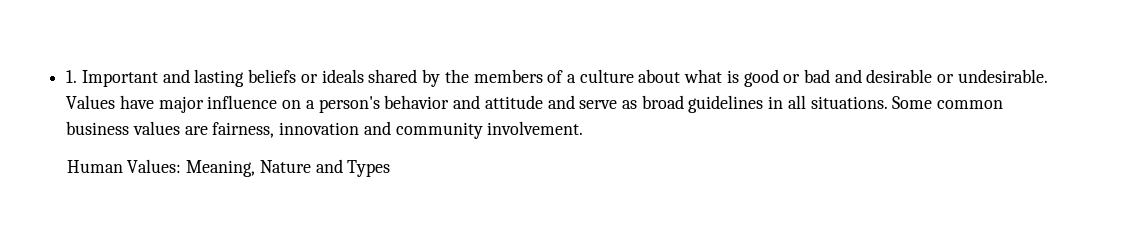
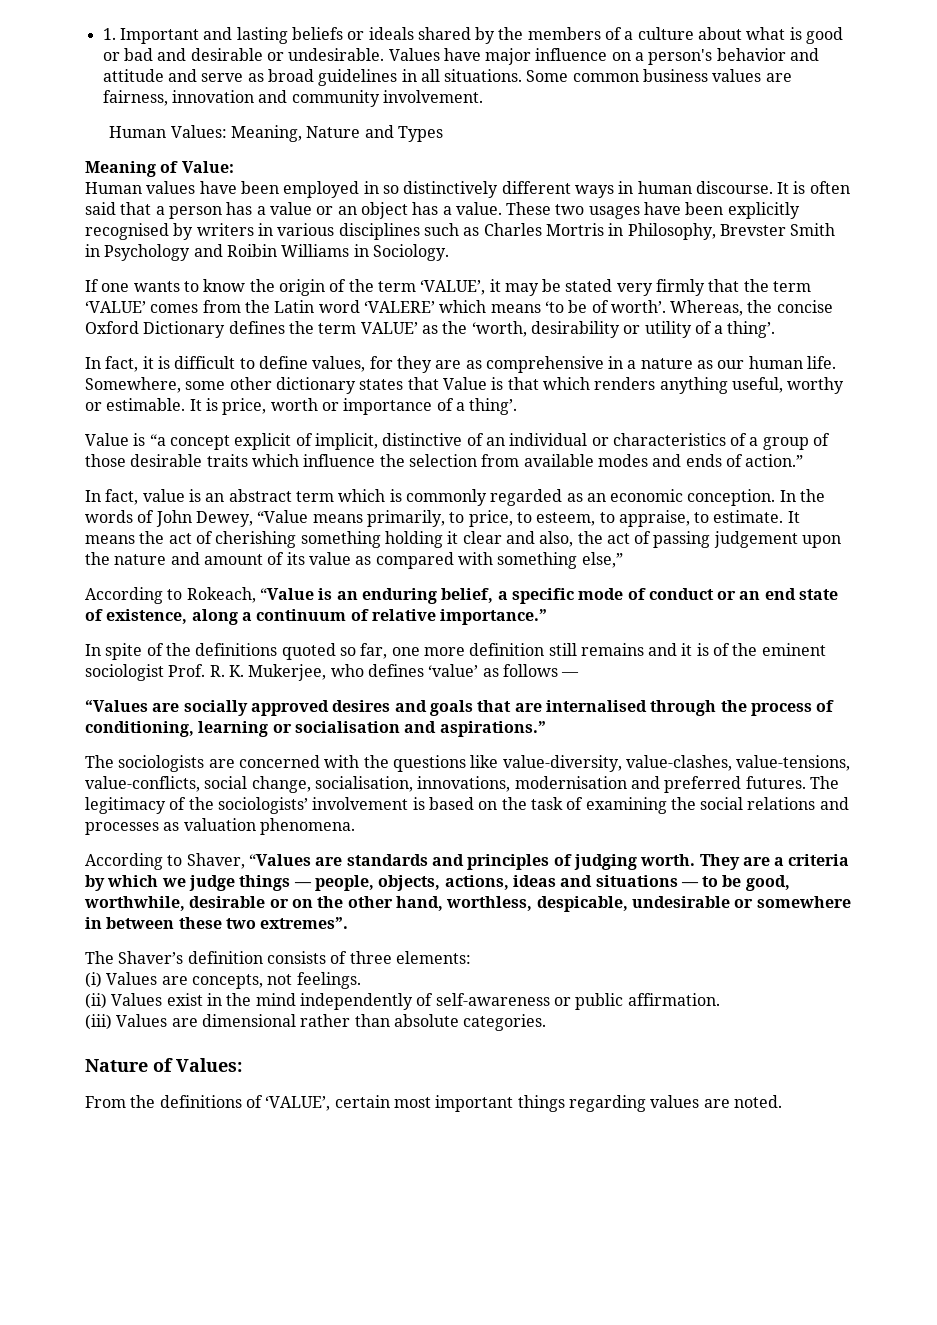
(391, 168) none -> [85,161,234,177] [85,181,850,198] [85,202,800,219] [85,223,836,240] [85,244,449,261] [85,279,812,296] [85,300,833,316] [85,321,776,338] [85,356,837,373] [85,377,845,394] [85,398,518,415] [85,433,831,450] [85,454,804,467] [85,489,826,506] [85,510,800,527] [85,531,842,548] [85,552,623,569] [85,587,839,604] [85,609,548,625] [85,643,826,660] [85,664,580,681] [85,699,835,716] [85,721,546,737] [85,755,851,772] [85,776,839,793] [85,797,849,814] [85,818,355,835] [85,853,850,870] [85,875,790,891] [84,896,851,912] [85,917,349,929] [85,951,471,964] [85,972,361,989] [85,993,720,1010] [85,1014,547,1031] [85,1058,242,1072] [85,1095,782,1112] // Meaning of Value: // Human values have been employed in so distinctively different ways in human discourse. It is often said that a person has a value or an object has a value. These two usages have been explicitly recognised by writers in various disciplines such as Charles Mortris in Philosophy, Brevster Smith in Psychology and Roibin Williams in Sociology. // If one wants to know the origin of the term ‘VALUE’, it may be stated very firmly that the term ‘VALUE’ comes from the Latin word ‘VALERE’ which means ‘to be of worth’. Whereas, the concise Oxford Dictionary defines the term VALUE’ as the ‘worth, desirability or utility of a thing’. // In fact, it is difficult to define values, for they are as comprehensive in a nature as our human life. Somewhere, some other dictionary states that Value is that which renders anything useful, worthy or estimable. It is price, worth or importance of a thing’. // Value is “a concept explicit of implicit, distinctive of an individual or characteristics of a group of those desirable traits which influence the selection from available modes and ends of action.” // In fact, value is an abstract term which is commonly regarded as an economic conception. In the words of John Dewey, “Value means primarily, to price, to esteem, to appraise, to estimate. It means the act of cherishing something holding it clear and also, the act of passing judgement upon the nature and amount of its value as compared with something else,” // According to Rokeach, “Value is an enduring belief, a specific mode of conduct or an end state of existence, along a continuum of relative importance.” // In spite of the definitions quoted so far, one more definition still remains and it is of the eminent sociologist Prof. R. K. Mukerjee, who defines ‘value’ as follows — // “Values are socially approved desires and goals that are internalised through the process of conditioning, learning or socialisation and aspirations.” // The sociologists are concerned with the questions like value-diversity, value-clashes, value-tensions, value-conflicts, social change, socialisation, innovations, modernisation and preferred futures. The legitimacy of the sociologists’ involvement is based on the task of examining the social relations and processes as valuation phenomena. // According to Shaver, “Values are standards and principles of judging worth. They are a criteria by which we judge things — people, objects, actions, ideas and situations — to be good, worthwhile, desirable or on the other hand, worthless, despicable, undesirable or somewhere in between these two extremes”. // The Shaver’s definition consists of three elements: // (i) Values are concepts, not feelings. // (ii) Values exist in the mind independently of self-awareness or public affirmation. // (iii) Values are dimensional rather than absolute categories. // Nature of Values: // From the definitions of ‘VALUE’, certain most important things regarding values are noted.

